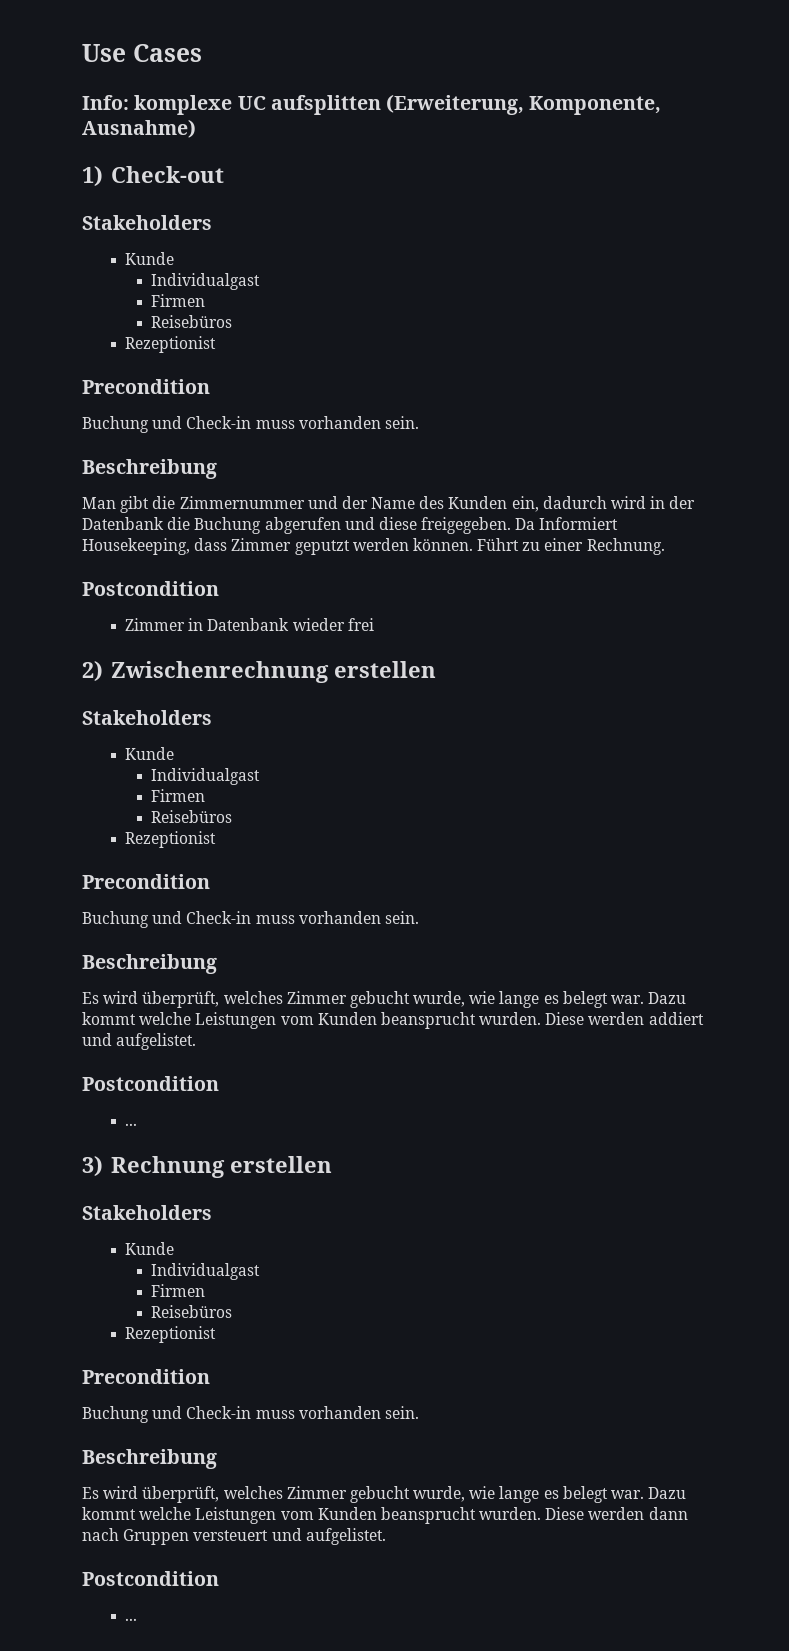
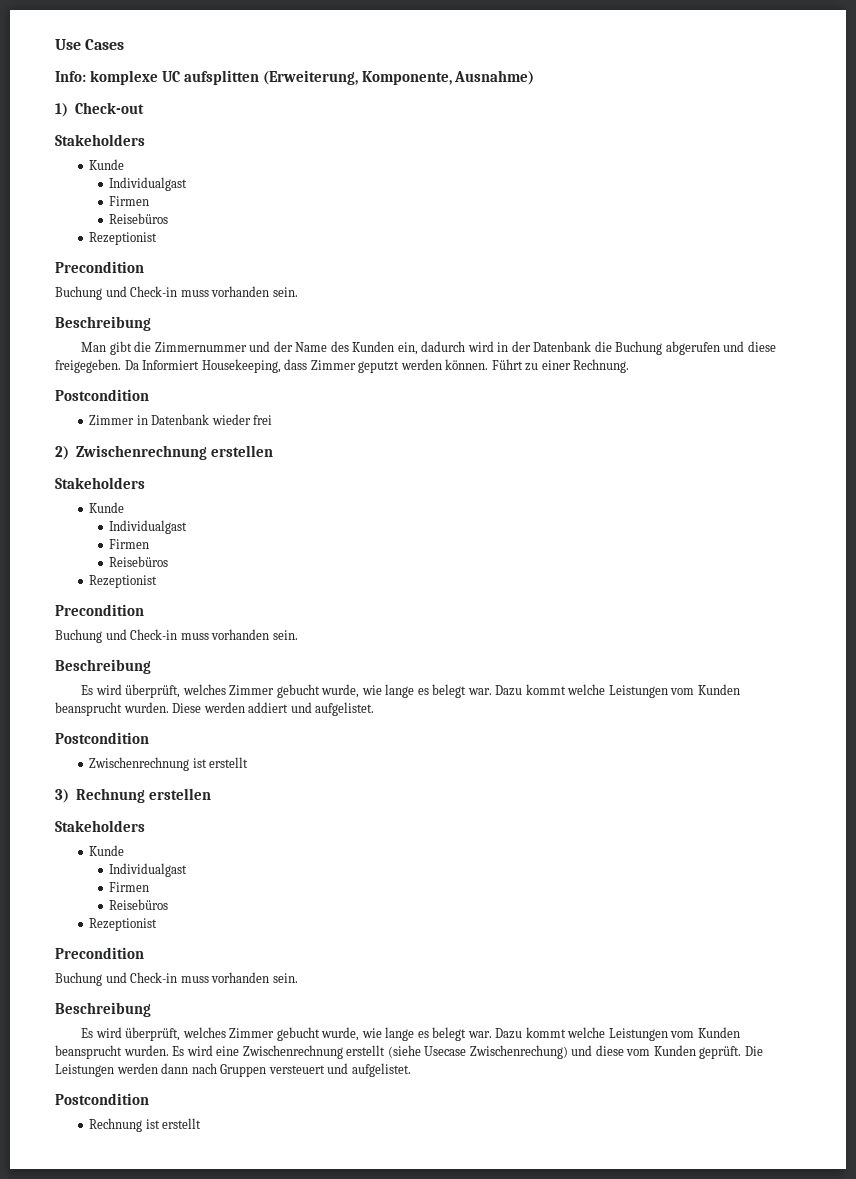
[125,1123,138,1126] ... -> [89,757,249,771] Zwischenrechnung ist erstellt
[545,1507,585,1520] Diese -> [172,1045,763,1059] [55,1064,114,1077] Es wird eine Zwischenrechnung erstellt (siehe Usecase Zwischenrechung) und diese vom Kunden geprüft. Die Leistungen
[125,1618,138,1621] ... -> [89,1118,202,1132] Rechnung ist erstellt

